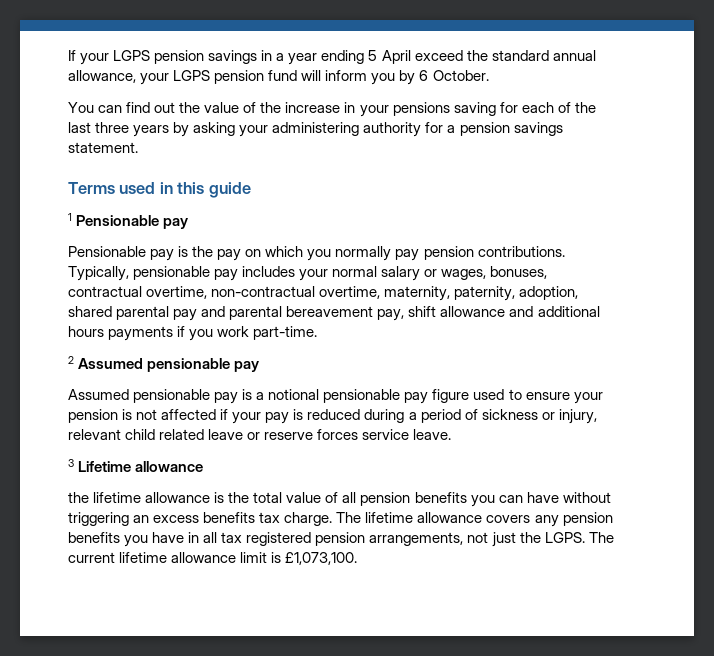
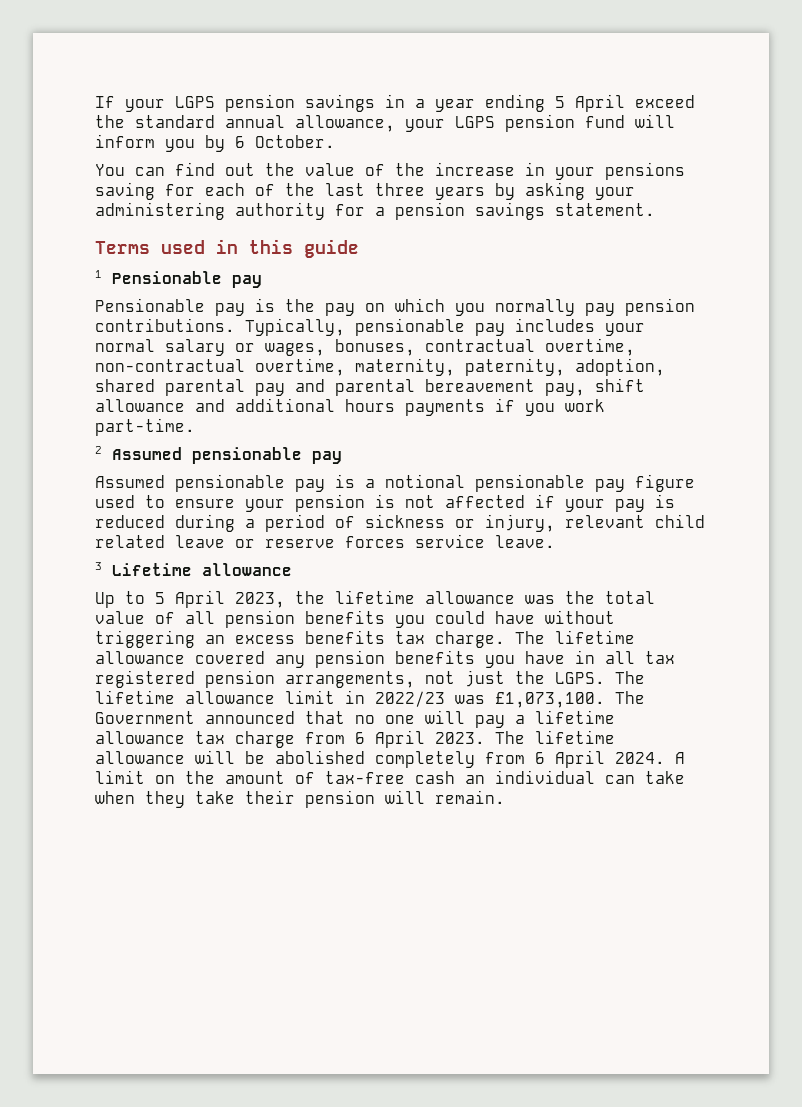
(204, 466) none -> [95,590,285,608] Up to 5 April 2023,
[214,492,225,503] is -> [525,595,555,604] was
[498,495,523,503] can -> [435,611,485,624] could
[486,515,531,523] covers -> [195,651,265,664] covered
[68,552,115,563] current -> (645, 677) none
[271,552,358,565] is £1,073,100. -> [345,690,645,708] [95,710,615,728] [95,730,615,748] [95,750,685,768] [95,770,685,784] [95,790,505,808] in 2022/23 was £1,073,100. The Government announced that no one will pay a lifetime allowance tax charge from 6 April 2023. The lifetime allowance will be abolished completely from 6 April 2024. A limit on the amount of tax-free cash an individual can take when they take their pension will remain.

